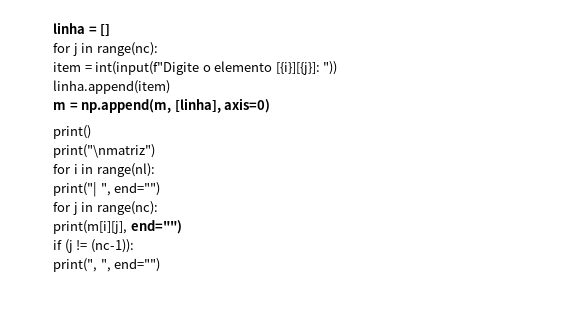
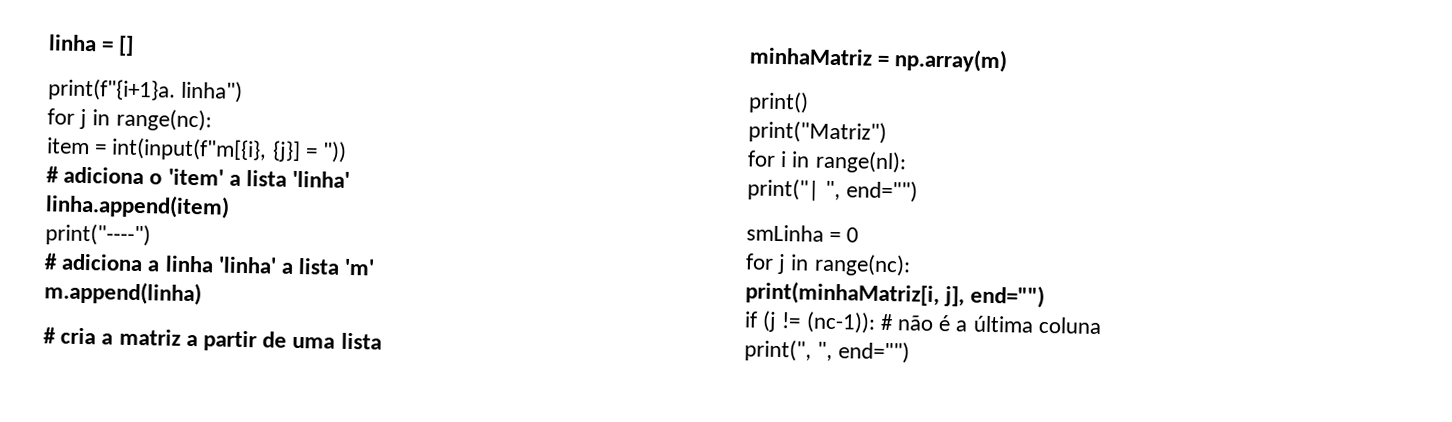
(111, 30) none -> [47,78,244,103] // print(f"{i+1}a. linha")
[95,61,338,75] [53,80,170,94] [53,98,271,113] int(input(f"Digite o elemento [{i}][{j}]: ")) // linha.append(item) // m = np.append(m, [linha], axis=0) -> [111,137,348,163] [46,166,351,188] [45,193,230,219] [45,223,151,247] [44,253,376,276] [44,280,202,306] [43,327,382,352] [749,47,1009,73] int(input(f"m[{i}, {j}] = ")) // # adiciona o 'item' a lista 'linha' // linha.append(item) // print("----") // # adiciona a linha 'linha' a lista 'm' // m.append(linha) // # cria a matriz a partir de uma lista // minhaMatriz = np.array(m)
[53,144,155,158] print("\nmatriz") -> [748,120,887,144] print("Matriz")
[53,201,158,215] [53,220,127,234] // for j in range(nc): // print(m[i][j], -> [746,224,860,243] [745,253,911,277] [745,280,966,307] // smLinha = 0 // for j in range(nc): // print(minhaMatriz[i, j],
(134, 246) none -> [879,313,1102,335] # não é a última coluna

